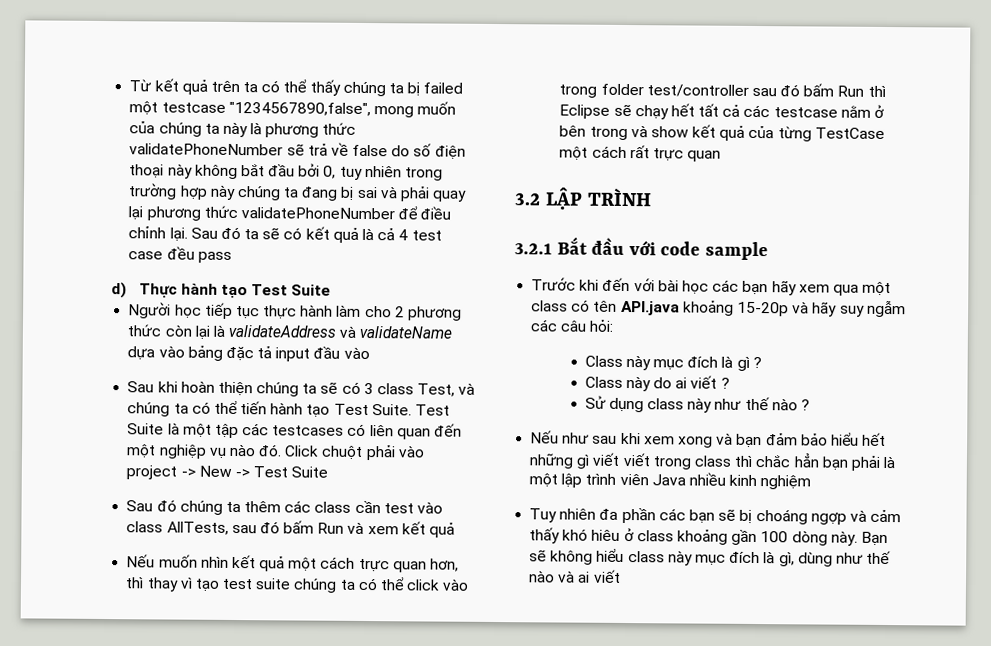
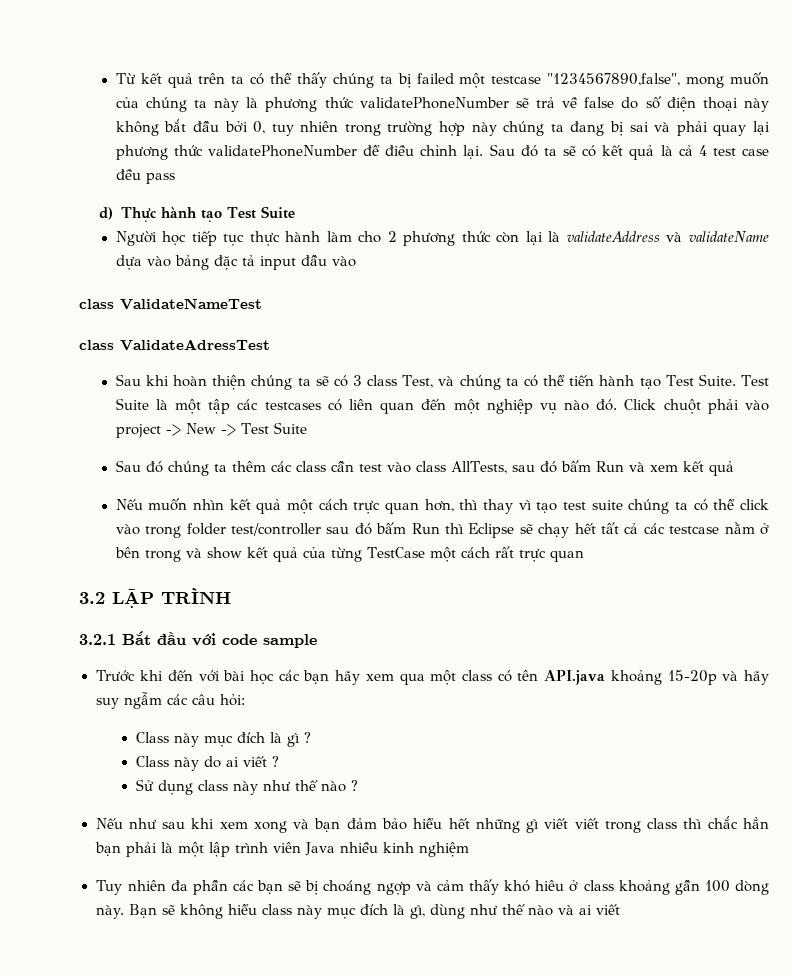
(370, 353) none -> [79,298,262,310] [79,339,270,351] // class ValidateNameTest // class ValidateAdressTest

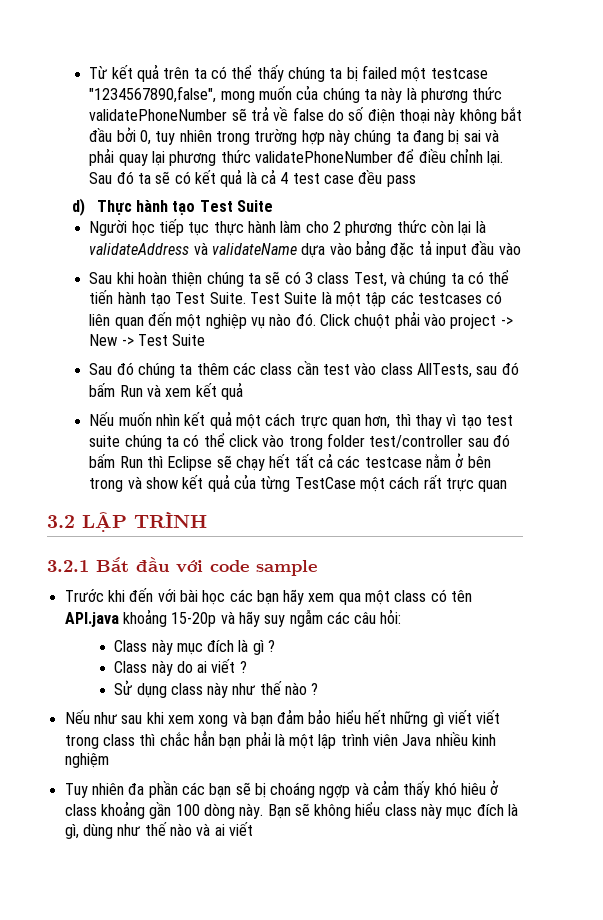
[79,298,262,310] [79,339,270,351] // class ValidateNameTest // class ValidateAdressTest -> (521, 248) none

